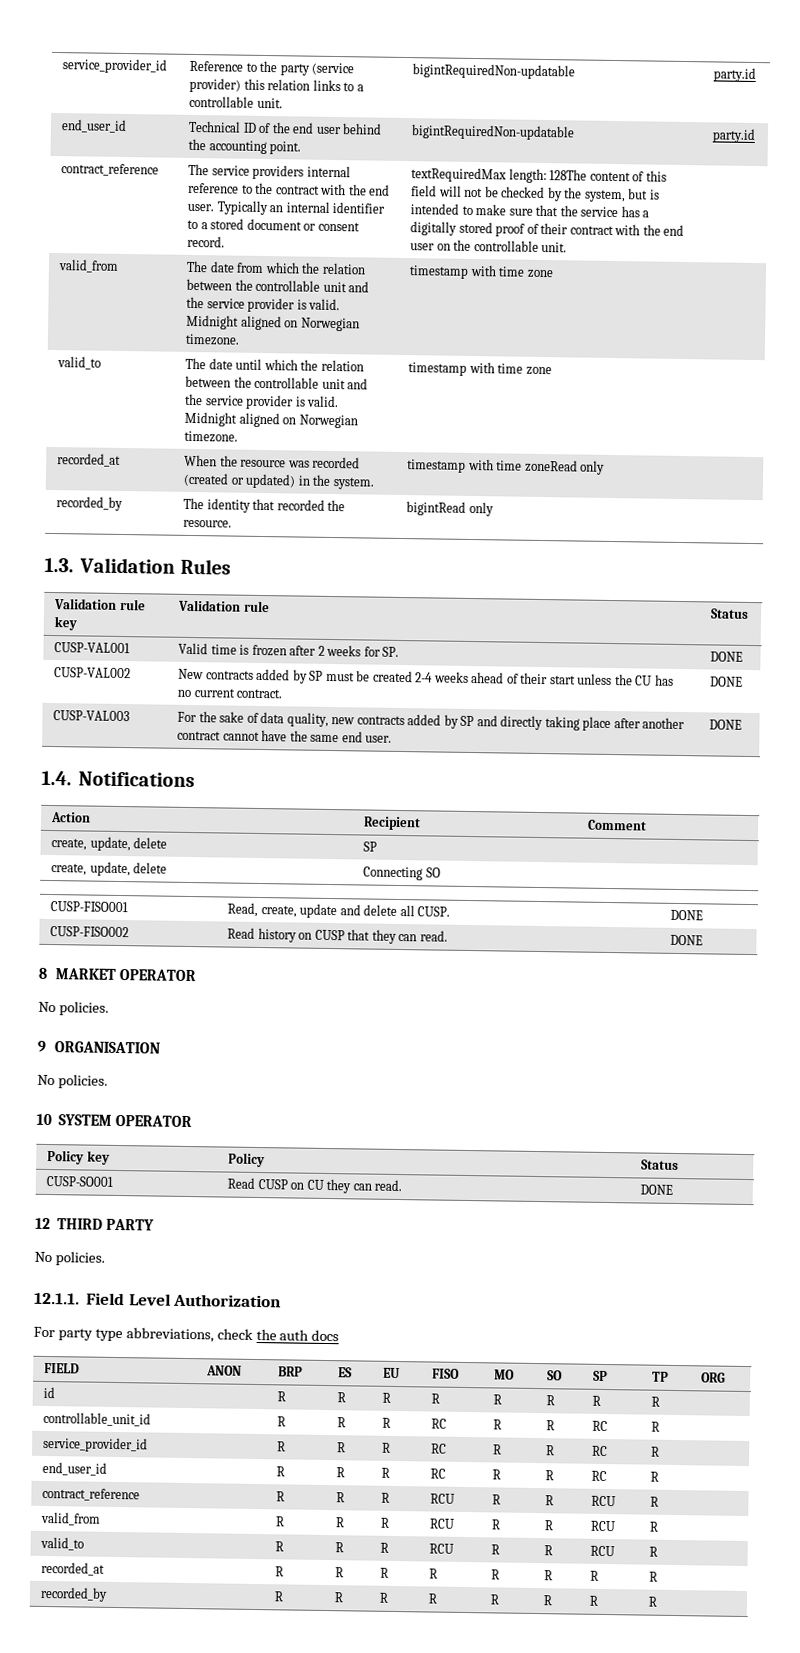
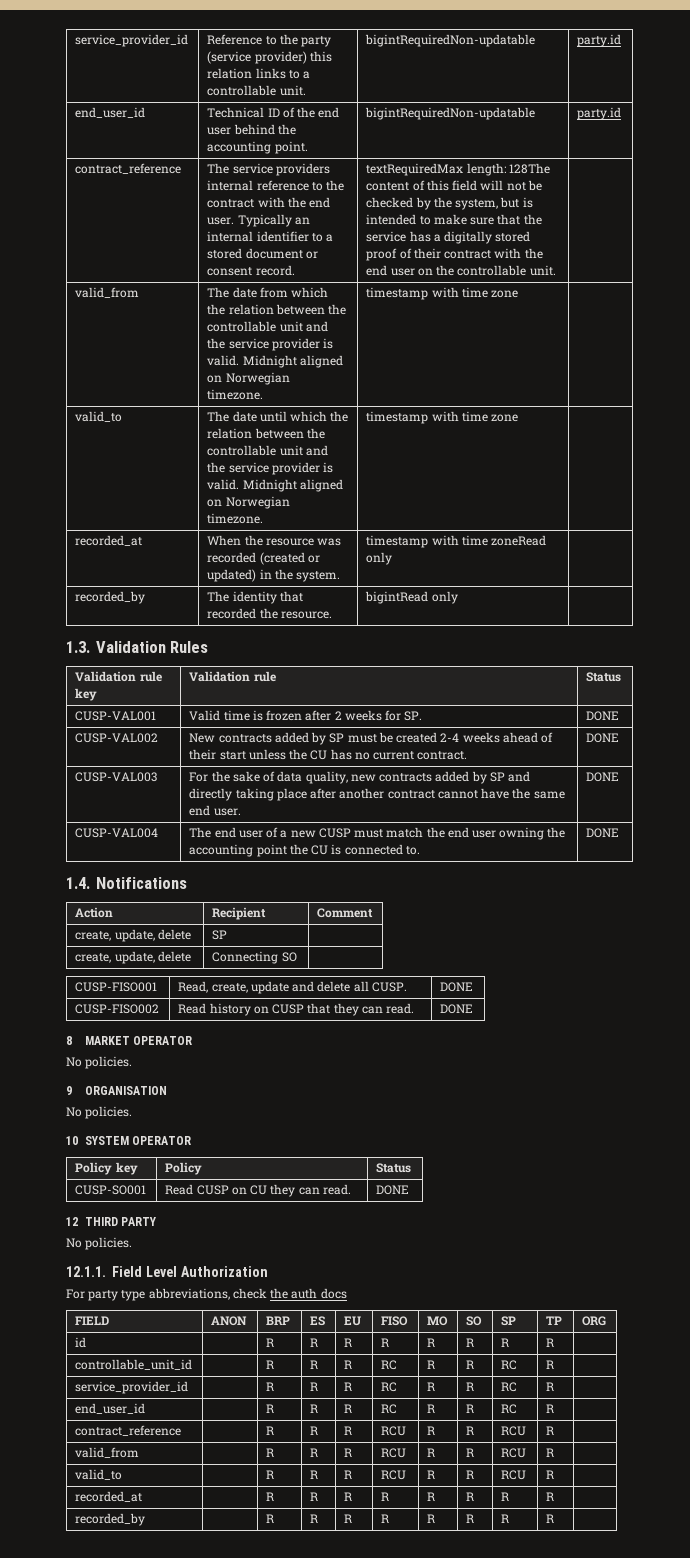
(743, 724) none -> [75,828,159,838] [189,827,566,840] [189,844,420,857] [586,828,620,838] // CUSP-VAL004 | The end user of a new CUSP must match the end user owning the accounting point the CU is connected to. | DONE

